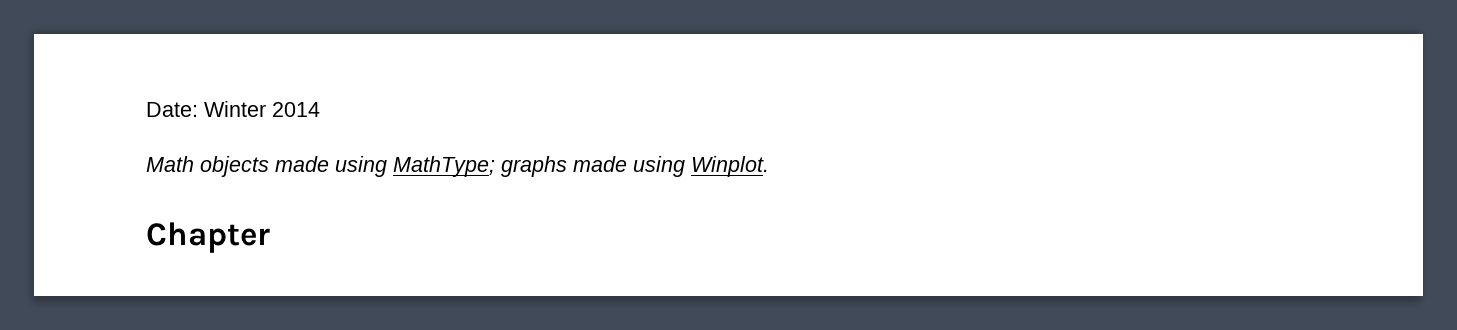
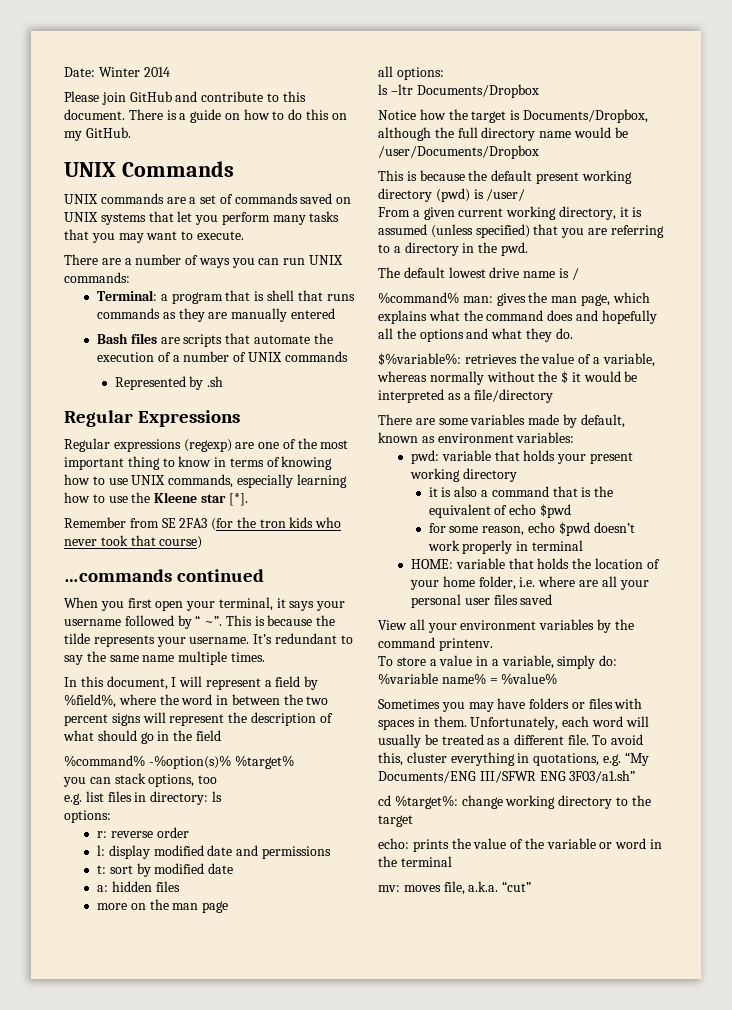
[146,156,769,177] [146,222,270,253] Math objects made using MathType; graphs made using Winplot. // Chapter -> [64,91,306,105] [64,109,347,123] [64,127,131,141] [64,161,234,177] [64,193,352,204] [64,211,340,225] [64,229,244,243] [64,254,344,268] [64,272,130,283] [97,290,355,304] [97,308,335,322] [97,333,333,347] [97,351,348,362] [114,376,224,390] [64,410,241,427] [64,438,349,452] [64,456,333,470] [64,474,347,488] [64,492,248,506] [64,517,342,531] [64,535,203,549] [64,569,265,582] [64,597,346,611] [64,615,336,629] [64,633,353,647] [64,651,265,665] [64,676,319,690] [64,694,329,708] [64,712,333,726] [63,730,221,744] [64,755,294,769] [63,773,218,787] [64,791,222,805] [64,810,111,823] [97,827,189,838] [97,845,331,859] [97,863,234,877] [97,881,180,892] [97,899,229,913] [378,66,444,80] [378,84,539,98] [378,109,648,123] [378,127,628,141] [378,145,539,159] [378,170,632,184] [378,188,526,202] [378,206,643,220] [378,224,664,238] [378,242,528,256] [378,267,579,280] [378,292,650,306] [378,310,657,324] [378,328,573,342] [378,353,655,367] [377,371,638,385] [378,389,554,403] [378,414,625,428] [378,432,575,443] [411,450,633,464] [410,468,517,482] [428,486,614,497] [428,504,572,518] [428,522,635,536] [427,540,584,554] [411,558,660,569] [410,576,649,590] [411,594,553,608] [378,619,634,633] [378,637,493,651] [378,655,618,669] [378,673,558,685] [378,698,643,712] [378,716,649,730] [378,734,644,748] [378,752,649,766] [378,770,636,783] [378,795,651,809] [378,815,413,827] [378,838,663,852] [378,856,452,867] [378,881,532,895] Please join GitHub and contribute to this document. There is a guide on how to do this on my GitHub. // UNIX Commands // UNIX commands are a set of commands saved on UNIX systems that let you perform many tasks that you may want to execute. // There are a number of ways you can run UNIX commands: // Terminal: a program that is shell that runs commands as they are manually entered // Bash files are scripts that automate the execution of a number of UNIX commands // Represented by .sh // Regular Expressions // Regular expressions (regexp) are one of the most important thing to know in terms of knowing how to use UNIX commands, especially learning how to use the Kleene star [*]. // Remember from SE 2FA3 (for the tron kids who never took that course) // …commands continued // When you first open your terminal, it says your username followed by “ ~”. This is because the tilde represents your username. It’s redundant to say the same name multiple times. // In this document, I will represent a field by %field%, where the word in between the two percent signs will represent the description of what should go in the field // %command% -%option(s)% %target% // you can stack options, too // e.g. list files in directory: ls // options: // r: reverse order // l: display modified date and permissions // t: sort by modified date // a: hidden files // more on the man page // all options: // ls –ltr Documents/Dropbox // Notice how the target is Documents/Dropbox, although the full directory name would be /user/Documents/Dropbox // This is because the default present working directory (pwd) is /user/ // From a given current working directory, it is assumed (unless specified) that you are referring to a directory in the pwd. // The default lowest drive name is / // %command% man: gives the man page, which explains what the command does and hopefully all the options and what they do. // $%variable%: retrieves the value of a variable, whereas normally without the $ it would be interpreted as a file/directory // There are some variables made by default, known as environment variables: // pwd: variable that holds your present working directory // it is also a command that is the equivalent of echo $pwd // for some reason, echo $pwd doesn’t work properly in terminal // HOME: variable that holds the location of your home folder, i.e. where are all your personal user files saved // View all your environment variables by the command printenv. // To store a value in a variable, simply do: %variable name% = %value% // Sometimes you may have folders or files with spaces in them. Unfortunately, each word will usually be treated as a different file. To avoid this, cluster everything in quotations, e.g. “My Documents/ENG III/SFWR ENG 3F03/a1.sh” // cd %target%: change working directory to the target // echo: prints the value of the variable or word in the terminal // mv: moves file, a.k.a. “cut”

